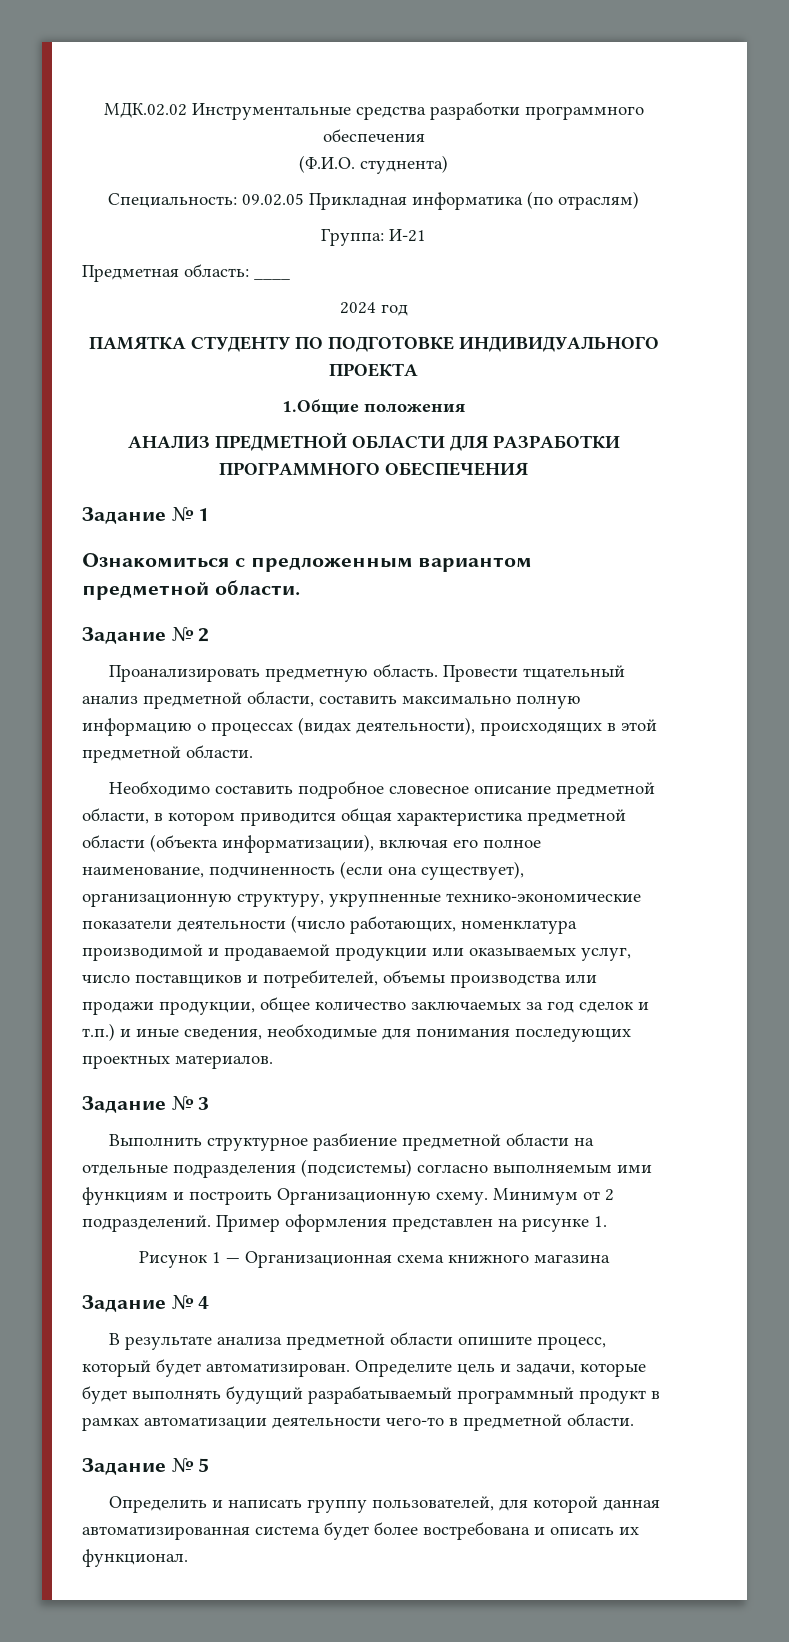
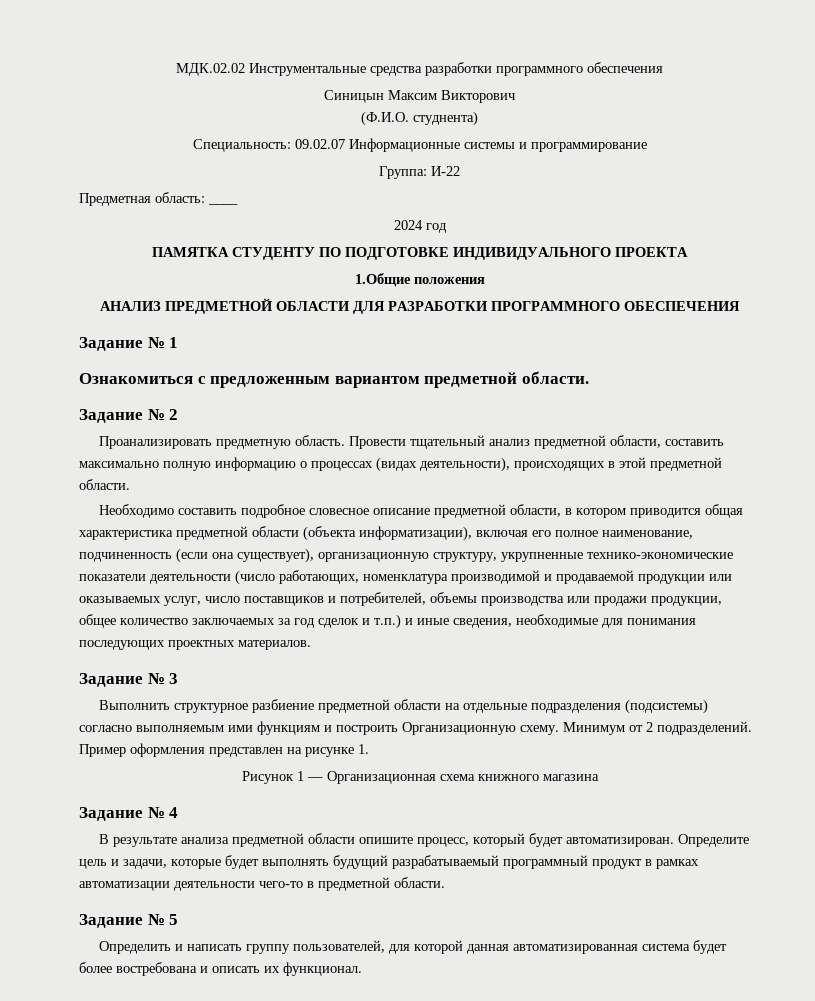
(425, 135) none -> [324,90,515,103] // Синицын Максим Викторович
[242,191,639,210] 09.02.05 Прикладная информатика (по отраслям) -> [294,138,647,152] 09.02.07 Информационные системы и программирование
[389,229,426,242] И-21 -> [431,166,460,176] И-22

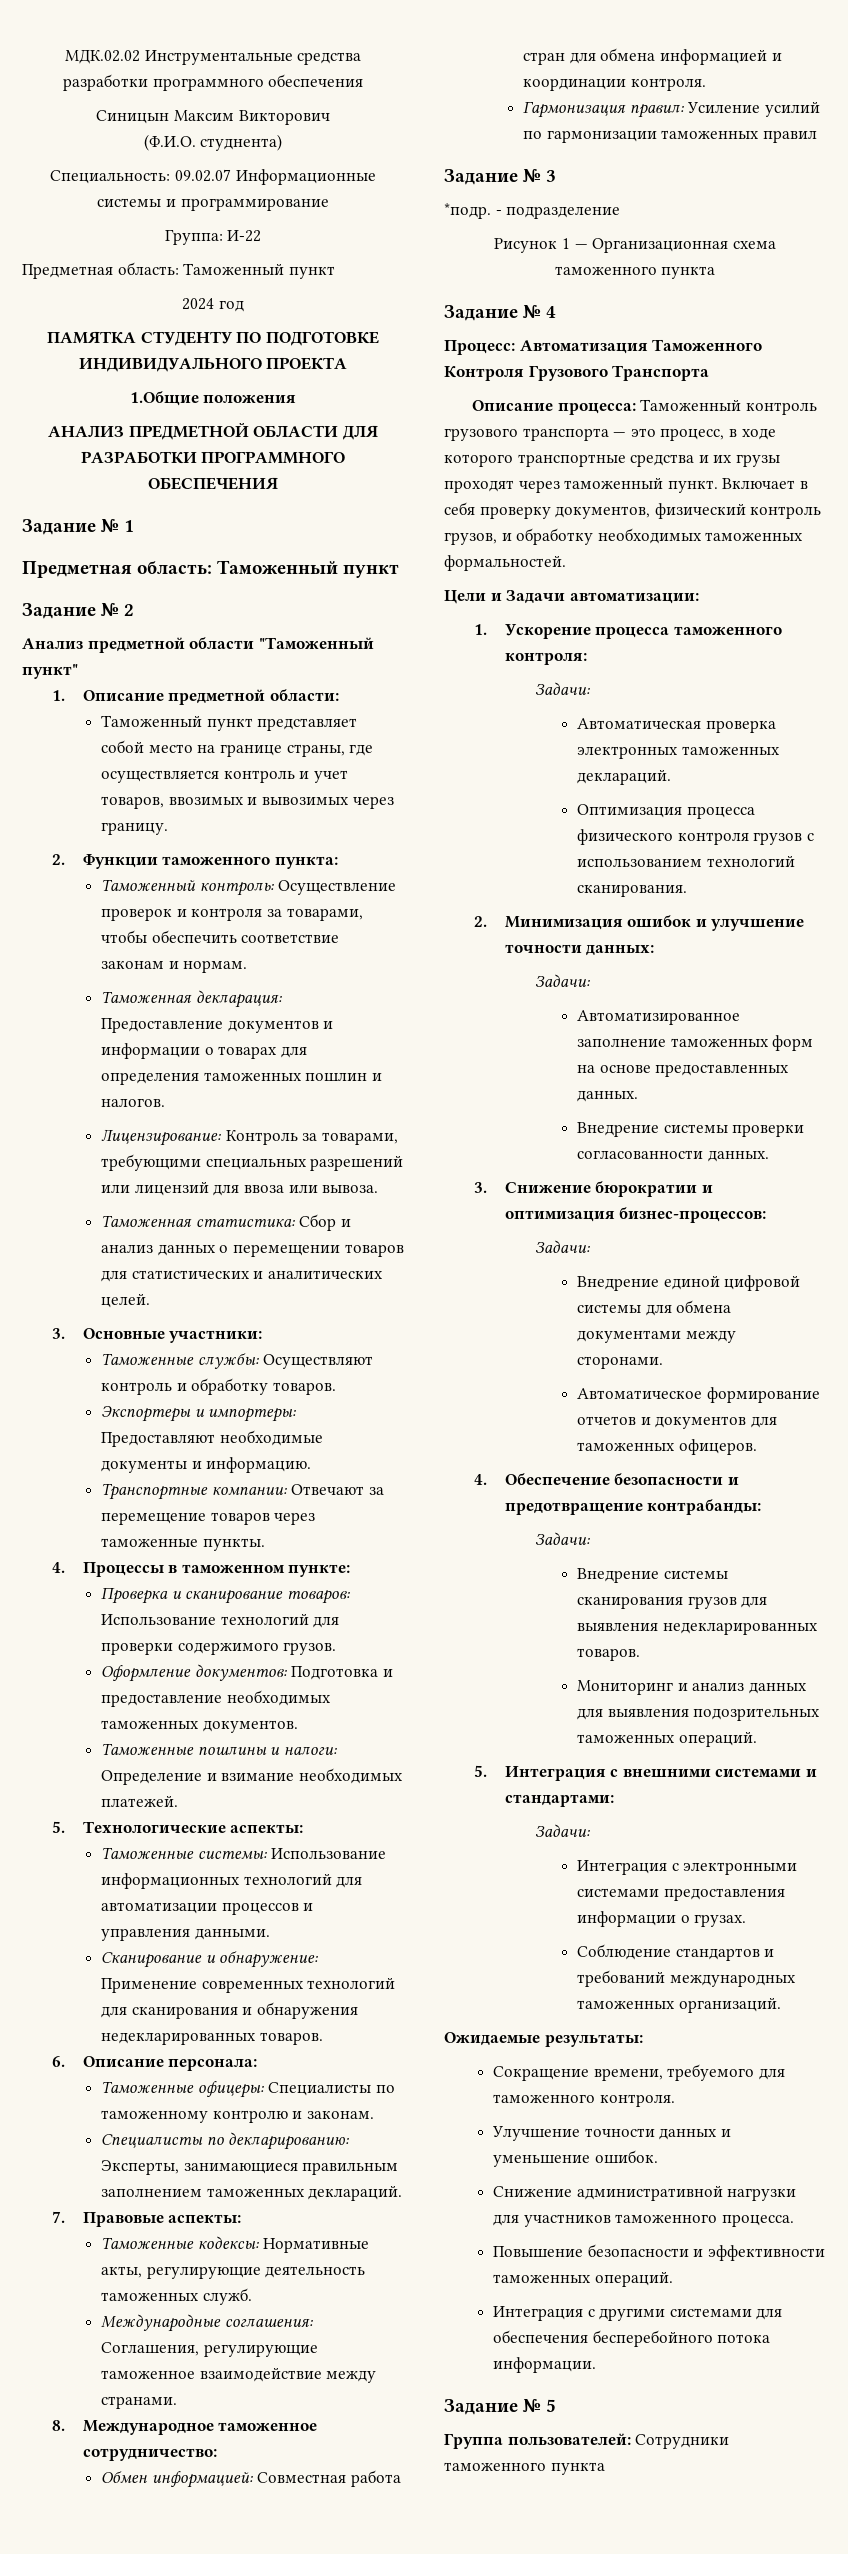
[208,203,238,205] ____ -> [183,263,335,279] Таможенный пункт
[79,371,589,388] [79,409,179,423] [98,435,724,449] [79,457,722,472] [79,479,130,490] [98,504,743,518] [79,526,693,541] [79,548,733,563] [79,570,732,585] [79,592,722,606] [79,614,696,629] [79,640,311,650] [79,673,179,687] [98,699,708,714] [79,721,752,735] [79,743,369,757] Ознакомиться с предложенным вариантом предметной области. // Задание № 2 // Проанализировать предметную область. Провести тщательный анализ предметной области, составить максимально полную информацию о процессах (видах деятельности), происходящих в этой предметной области. // Необходимо составить подробное словесное описание предметной области, в котором приводится общая характеристика предметной области (объекта информатизации), включая его полное наименование, подчиненность (если она существует), организационную структуру, укрупненные технико-экономические показатели деятельности (число работающих, номенклатура производимой и продаваемой продукции или оказываемых услуг, число поставщиков и потребителей, объемы производства или продажи продукции, общее количество заключаемых за год сделок и т.п.) и иные сведения, необходимые для понимания последующих проектных материалов. // Задание № 3 // Выполнить структурное разбиение предметной области на отдельные подразделения (подсистемы) согласно выполняемым ими функциям и построить Организационную схему. Минимум от 2 подразделений. Пример оформления представлен на рисунке 1. -> [22,560,400,578] [22,603,135,619] [22,637,374,653] [22,664,78,679] [52,689,339,705] [101,715,358,731] [101,740,374,757] [101,770,349,783] [101,796,394,809] [101,822,169,835] [52,854,338,869] [101,879,397,896] [101,908,363,921] [101,930,340,943] [101,960,248,973] [101,990,282,1008] [101,1018,334,1033] [101,1043,308,1059] [101,1072,383,1085] [101,1098,166,1107] [101,1129,399,1146] [101,1154,404,1171] [101,1181,379,1196] [101,1214,352,1231] [101,1244,404,1257] [101,1270,384,1282] [101,1293,151,1308] [52,1328,263,1343] [101,1353,374,1369] [101,1378,337,1395] [101,1406,297,1422] [101,1430,323,1447] [101,1457,312,1473] [101,1483,385,1500] [101,1512,316,1525] [101,1538,265,1551] [52,1562,351,1577] [101,1587,351,1604] [101,1613,340,1628] [101,1642,337,1655] [101,1664,394,1682] [101,1690,331,1707] [101,1720,298,1733] [101,1743,338,1755] [101,1768,404,1785] [101,1795,179,1807] [52,1821,304,1833] [101,1847,387,1859] [101,1873,363,1889] [101,1902,314,1915] [101,1928,270,1941] [101,1951,319,1968] [101,1977,396,1993] [101,2002,359,2019] [101,2032,323,2045] [52,2056,258,2071] [101,2081,396,2098] [101,2110,375,2123] [101,2132,350,2150] [101,2160,399,2175] [101,2185,403,2201] [52,2211,242,2227] [101,2236,370,2253] [101,2266,366,2279] [101,2288,252,2305] [101,2314,313,2332] [101,2342,318,2357] [101,2367,377,2383] [101,2396,178,2409] [52,2420,318,2435] [82,2448,217,2461] [101,2470,402,2488] [523,48,782,65] [523,78,706,91] [523,101,821,118] [523,130,818,143] [444,169,557,185] [444,203,621,219] Предметная область: Таможенный пункт // Задание № 2 // Анализ предметной области "Таможенный пункт" // 1. Описание предметной области: // Таможенный пункт представляет собой место на границе страны, где осуществляется контроль и учет товаров, ввозимых и вывозимых через границу. // 2. Функции таможенного пункта: // Таможенный контроль: Осуществление проверок и контроля за товарами, чтобы обеспечить соответствие законам и нормам. // Таможенная декларация: Предоставление документов и информации о товарах для определения таможенных пошлин и налогов. // Лицензирование: Контроль за товарами, требующими специальных разрешений или лицензий для ввоза или вывоза. // Таможенная статистика: Сбор и анализ данных о перемещении товаров для статистических и аналитических целей. // 3. Основные участники: // Таможенные службы: Осуществляют контроль и обработку товаров. // Экспортеры и импортеры: Предоставляют необходимые документы и информацию. // Транспортные компании: Отвечают за перемещение товаров через таможенные пункты. // 4. Процессы в таможенном пункте: // Проверка и сканирование товаров: Использование технологий для проверки содержимого грузов. // Оформление документов: Подготовка и предоставление необходимых таможенных документов. // Таможенные пошлины и налоги: Определение и взимание необходимых платежей. // 5. Технологические аспекты: // Таможенные системы: Использование информационных технологий для автоматизации процессов и управления данными. // Сканирование и обнаружение: Применение современных технологий для сканирования и обнаружения недекларированных товаров. // 6. Описание персонала: // Таможенные офицеры: Специалисты по таможенному контролю и законам. // Специалисты по декларированию: Эксперты, занимающиеся правильным заполнением таможенных деклараций. // 7. Правовые аспекты: // Таможенные кодексы: Нормативные акты, регулирующие деятельность таможенных служб. // Международные соглашения: Соглашения, регулирующие таможенное взаимодействие между странами. // 8. Международное таможенное сотрудничество: // Обмен информацией: Совместная работа стран для обмена информацией и координации контроля. // Гармонизация правил: Усиление усилий по гармонизации таможенных правил // Задание № 3 // *подр. - подразделение
[477,774,599,781] книжного магазина -> [554,266,716,279] таможенного пункта
[98,833,749,847] [79,855,699,869] [79,877,445,891] [79,914,179,928] [98,940,727,954] [79,962,362,976] В результате анализа предметной области опишите процесс, который будет автоматизирован. Определите цель и задачи, которые будет выполнять будущий разрабатываемый программный продукт в рамках автоматизации деятельности чего-то в предметной области. // Задание № 5 // Определить и написать группу пользователей, для которой данная автоматизированная система будет более востребована и описать их функционал. -> [444,339,763,355] [444,365,710,381] [472,399,817,415] [444,428,776,441] [444,454,780,467] [444,477,808,493] [444,502,822,519] [444,528,804,545] [444,555,566,571] [444,590,699,604] [474,624,782,639] [504,652,587,665] [534,682,590,695] [577,718,776,733] [577,746,780,759] [577,769,672,785] [577,804,755,819] [577,829,815,845] [577,855,795,867] [577,884,688,897] [474,915,805,931] [504,944,655,956] [534,974,590,987] [577,1010,741,1025] [577,1035,814,1051] [577,1064,790,1077] [577,1090,639,1102] [577,1122,805,1137] [577,1150,769,1162] [474,1181,713,1197] [504,1207,767,1223] [534,1240,590,1253] [577,1275,801,1291] [577,1300,732,1316] [577,1330,736,1343] [577,1356,664,1369] [577,1387,820,1403] [577,1416,778,1429] [577,1439,757,1455] [474,1473,739,1485] [504,1499,762,1515] [534,1532,590,1545] [577,1568,728,1583] [577,1596,768,1609] [577,1622,818,1635] [577,1648,641,1661] [577,1680,808,1695] [577,1708,821,1721] [577,1731,757,1747] [474,1765,817,1781] [504,1794,614,1807] [534,1824,590,1837] [577,1860,798,1875] [577,1888,785,1901] [577,1911,747,1927] [577,1944,775,1961] [577,1970,796,1987] [577,1997,781,2013] [444,2032,643,2047] [492,2064,785,2081] [492,2094,675,2107] [491,2126,731,2141] [492,2150,658,2167] [492,2185,797,2201] [492,2214,794,2227] [492,2244,825,2261] [492,2271,673,2287] [492,2306,783,2321] [492,2330,771,2347] [492,2357,596,2373] [444,2399,557,2415] [444,2433,730,2449] [444,2462,605,2475] Процесс: Автоматизация Таможенного Контроля Грузового Транспорта // Описание процесса: Таможенный контроль грузового транспорта — это процесс, в ходе которого транспортные средства и их грузы проходят через таможенный пункт. Включает в себя проверку документов, физический контроль грузов, и обработку необходимых таможенных формальностей. // Цели и Задачи автоматизации: // 1. Ускорение процесса таможенного контроля: // Задачи: // Автоматическая проверка электронных таможенных деклараций. // Оптимизация процесса физического контроля грузов с использованием технологий сканирования. // 2. Минимизация ошибок и улучшение точности данных: // Задачи: // Автоматизированное заполнение таможенных форм на основе предоставленных данных. // Внедрение системы проверки согласованности данных. // 3. Снижение бюрократии и оптимизация бизнес-процессов: // Задачи: // Внедрение единой цифровой системы для обмена документами между сторонами. // Автоматическое формирование отчетов и документов для таможенных офицеров. // 4. Обеспечение безопасности и предотвращение контрабанды: // Задачи: // Внедрение системы сканирования грузов для выявления недекларированных товаров. // Мониторинг и анализ данных для выявления подозрительных таможенных операций. // 5. Интеграция с внешними системами и стандартами: // Задачи: // Интеграция с электронными системами предоставления информации о грузах. // Соблюдение стандартов и требований международных таможенных организаций. // Ожидаемые результаты: // Сокращение времени, требуемого для таможенного контроля. // Улучшение точности данных и уменьшение ошибок. // Снижение административной нагрузки для участников таможенного процесса. // Повышение безопасности и эффективности таможенных операций. // Интеграция с другими системами для обеспечения бесперебойного потока информации. // Задание № 5 // Группа пользователей: Сотрудники таможенного пункта

